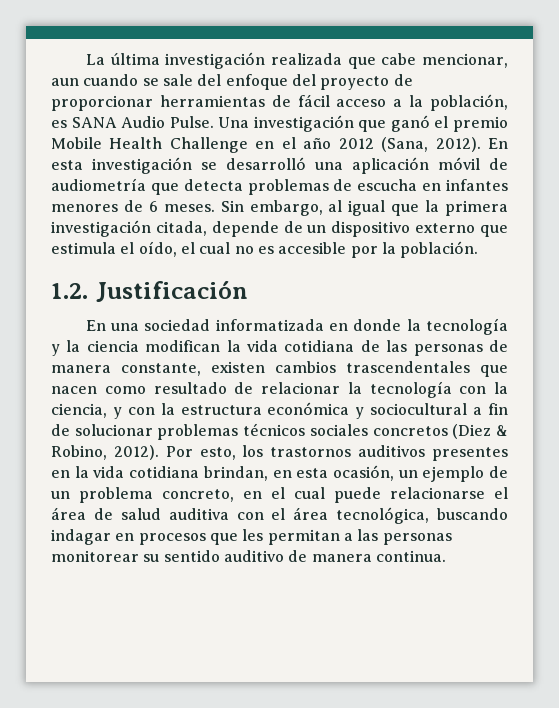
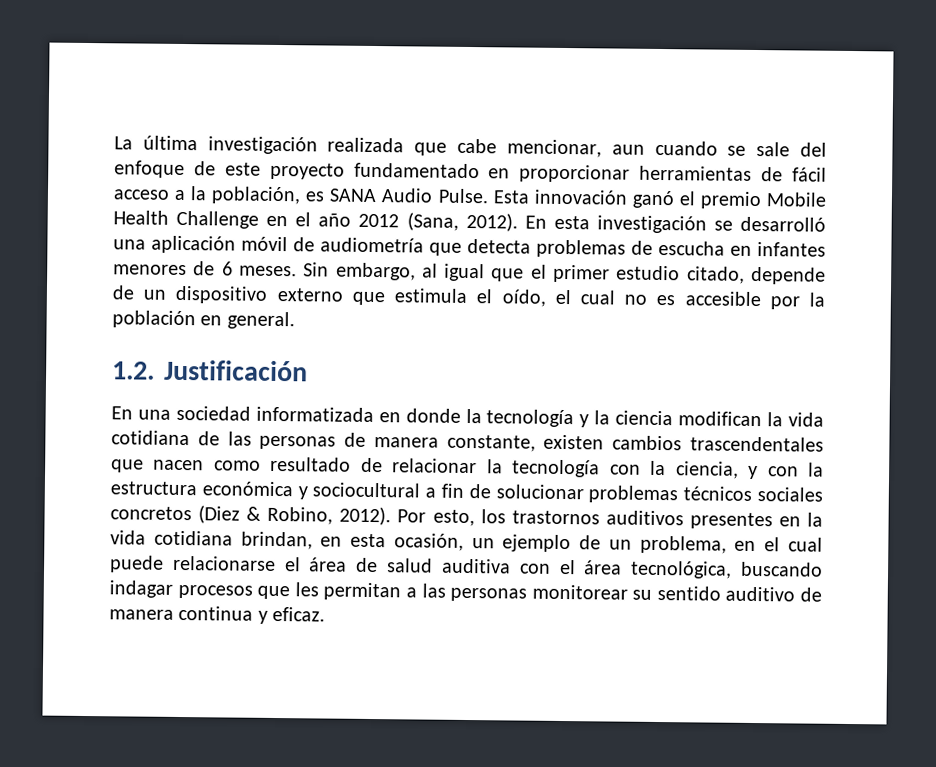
[291,74,413,90] del proyecto de -> [193,161,511,180] de este proyecto fundamentado en
[218,115,387,132] Una investigación que -> [492,189,628,205] Esta innovación
[425,200,508,216] [51,220,207,237] la primera investigación citada, -> [530,264,745,284] el primer estudio citado,
[400,241,479,258] población. -> [112,310,295,330] población en general.
[79,487,234,503] problema concreto, -> [639,535,727,554] problema,
[115,533,135,541] en -> (173, 589) none
[375,550,446,562] continua. -> [178,605,326,624] continua y eficaz.

